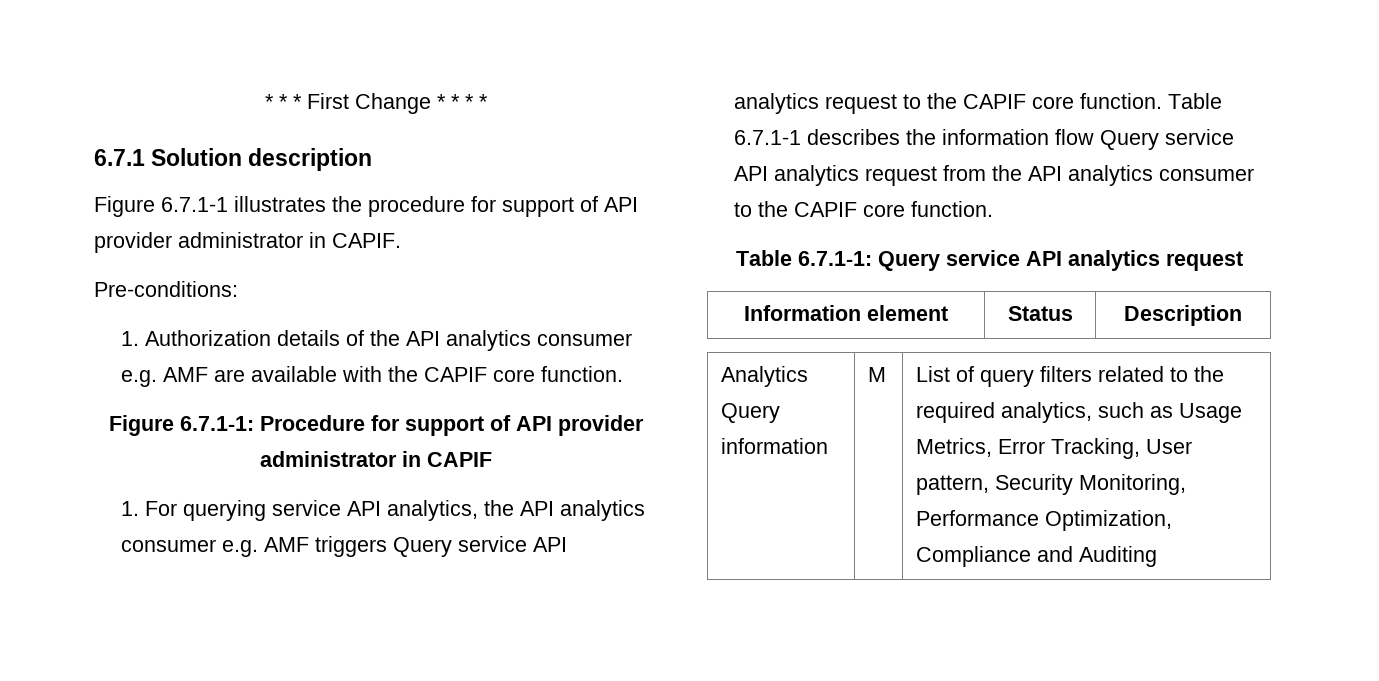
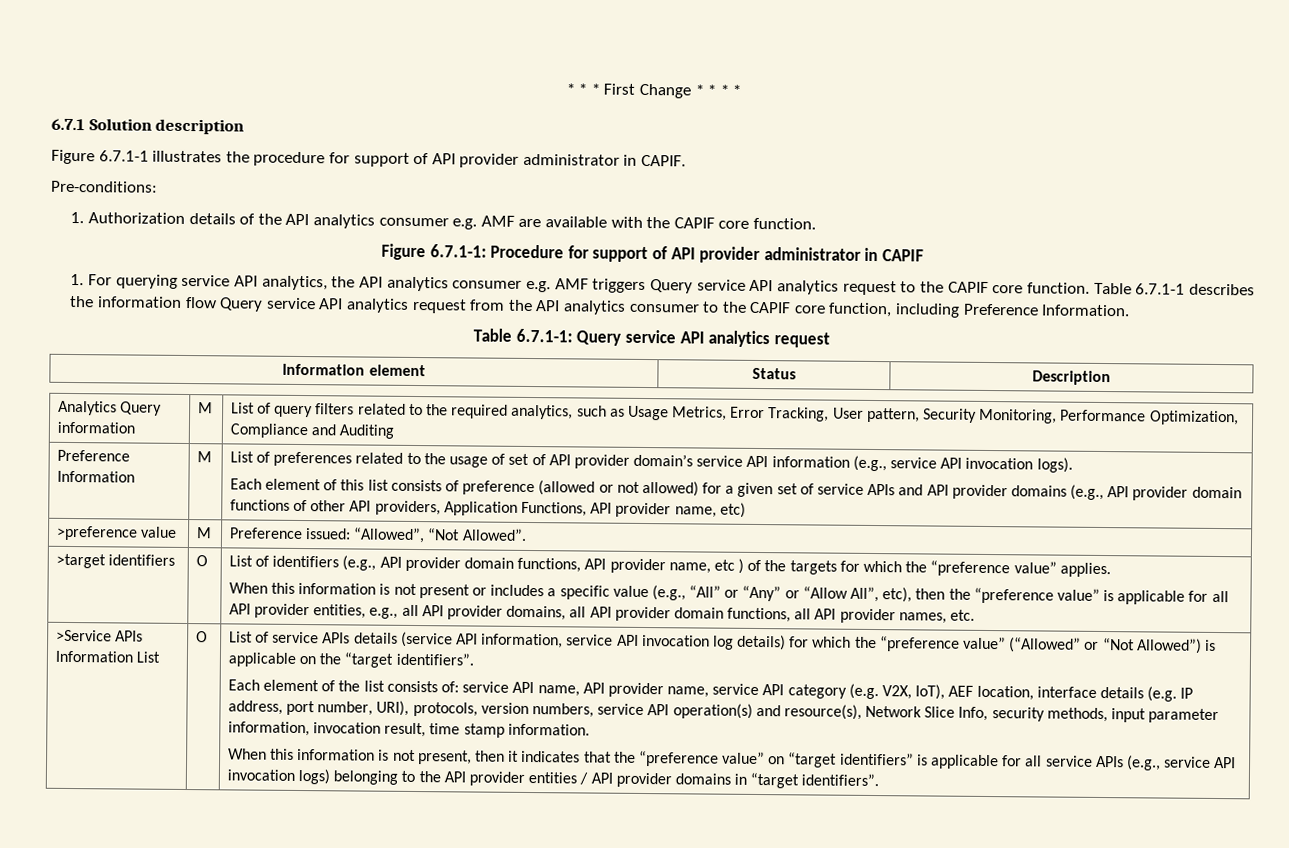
[911,201,994,217] function. -> [828,302,1131,318] function, including Preference Information.
(1158, 556) none -> [56,449,130,462] [56,470,135,483] [196,451,212,463] [229,451,1073,473] [229,478,1242,501] [229,499,746,518] [55,525,178,541] [195,527,212,539] [228,527,527,544] [55,553,176,569] [195,555,208,567] [228,555,1111,578] [228,582,1229,605] [228,603,975,624] [55,629,144,642] [54,650,161,663] [195,631,208,643] [228,631,1216,654] [227,652,474,668] [227,679,1194,702] [227,700,1220,724] [227,721,590,738] [227,748,1237,771] [226,768,880,789] // Preference Information | M | List of preferences related to the usage of set of API provider domain’s service API information (e.g., service API invocation logs). // Each element of this list consists of preference (allowed or not allowed) for a given set of service APIs and API provider domains (e.g., API provider domain functions of other API providers, Application Functions, API provider name, etc) // >preference value | M | Preference issued: “Allowed”, “Not Allowed”. // >target identifiers | O | List of identifiers (e.g., API provider domain functions, API provider name, etc ) of the targets for which the “preference value” applies. // When this information is not present or includes a specific value (e.g., “All” or “Any” or “Allow All”, etc), then the “preference value” is applicable for all API provider entities, e.g., all API provider domains, all API provider domain functions, all API provider names, etc. // >Service APIs Information List | O | List of service APIs details (service API information, service API invocation log details) for which the “preference value” (“Allowed” or “Not Allowed”) is applicable on the “target identifiers”. // Each element of the list consists of: service API name, API provider name, service API category (e.g. V2X, IoT), AEF location, interface details (e.g. IP address, port number, URI), protocols, version numbers, service API operation(s) and resource(s), Network Slice Info, security methods, input parameter information, invocation result, time stamp information. // When this information is not present, then it indicates that the “preference value” on “target identifiers” is applicable for all service APIs (e.g., service API invocation logs) belonging to the API provider entities / API provider domains in “target identifiers”.

